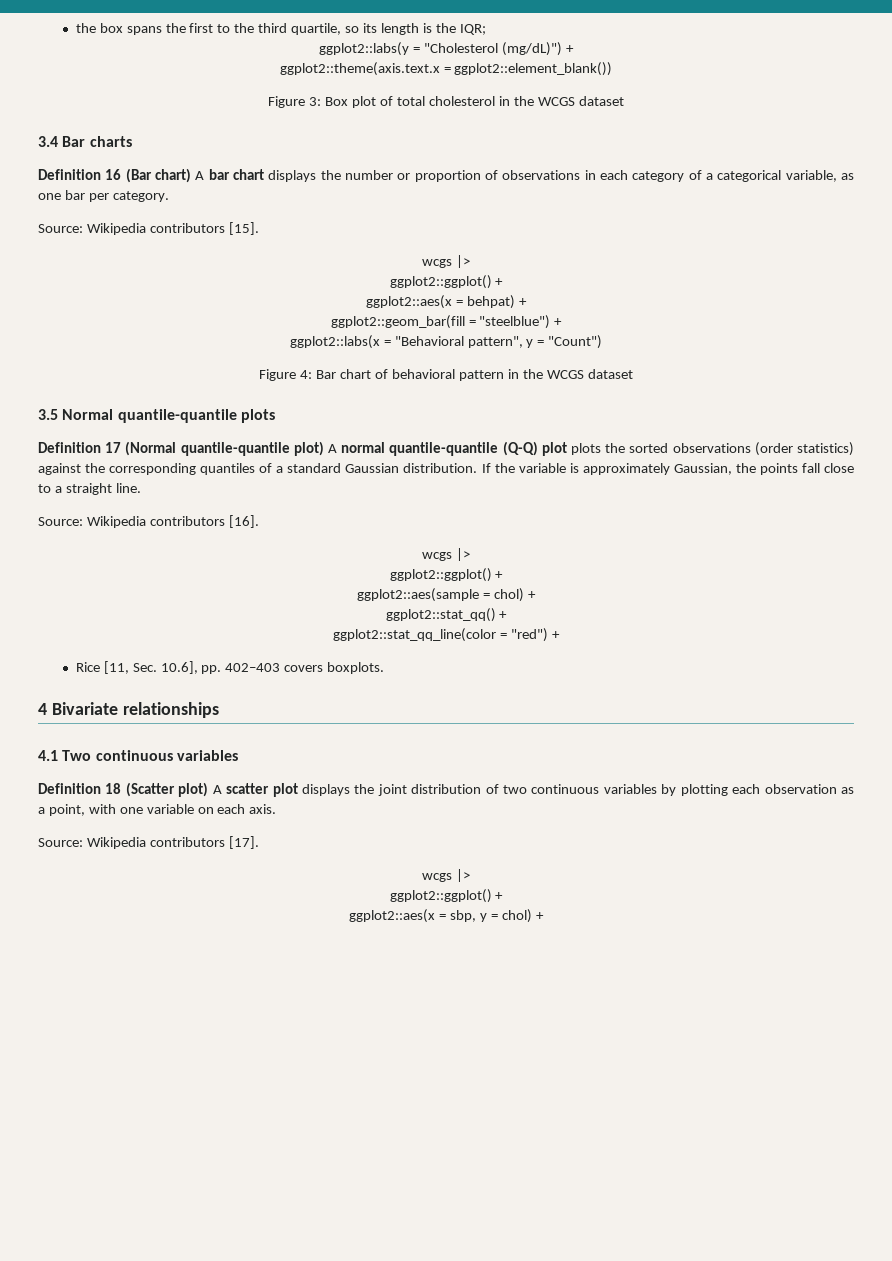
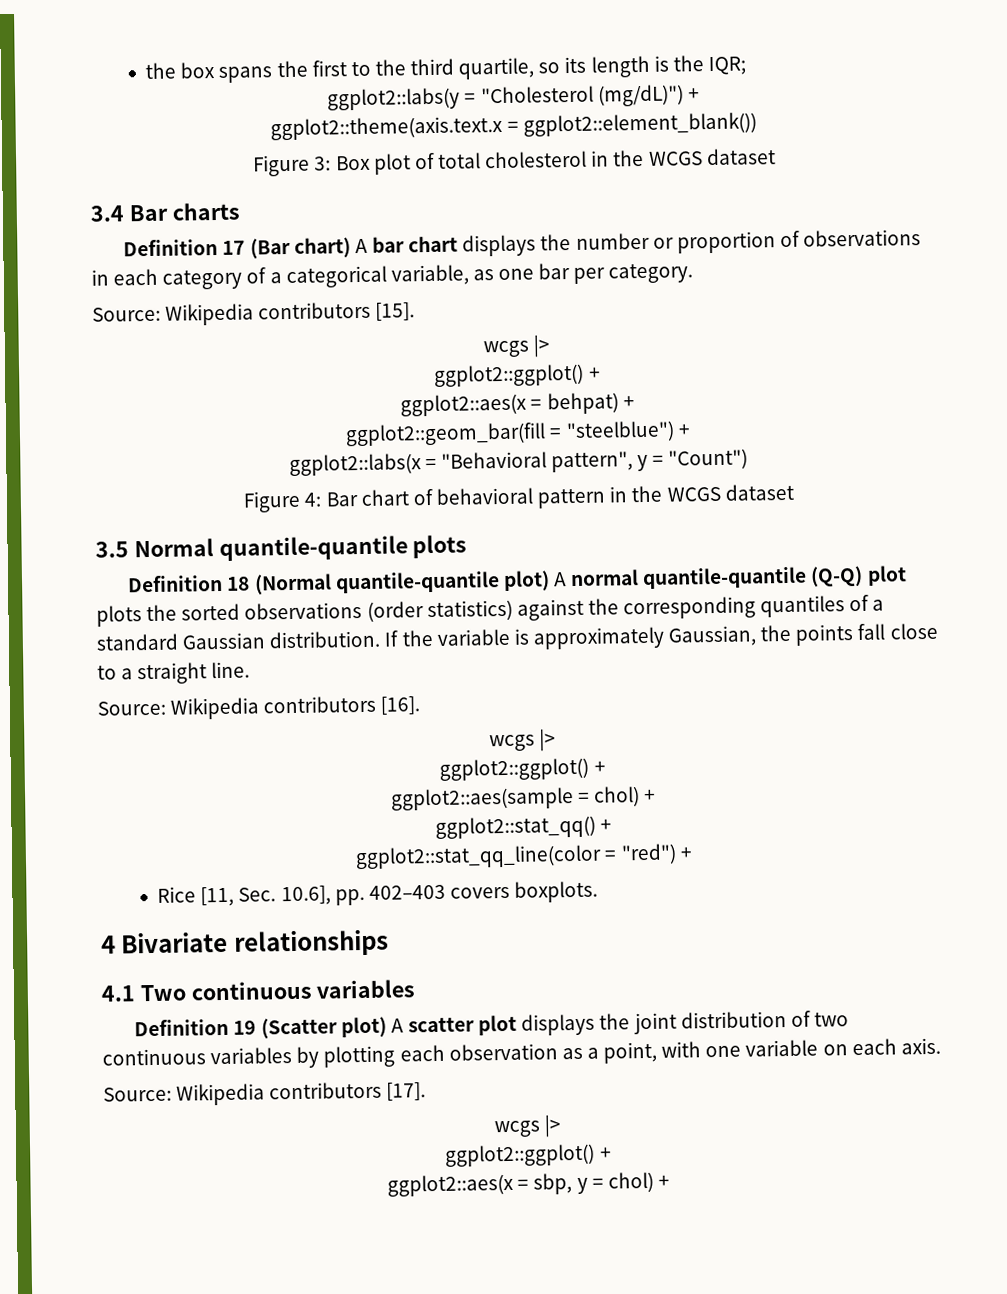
[105,169,122,180] 16 -> [222,240,246,255] 17
[105,442,122,453] 17 -> [226,576,251,591] 18
[105,783,122,794] 18 -> [233,1020,257,1035] 19

